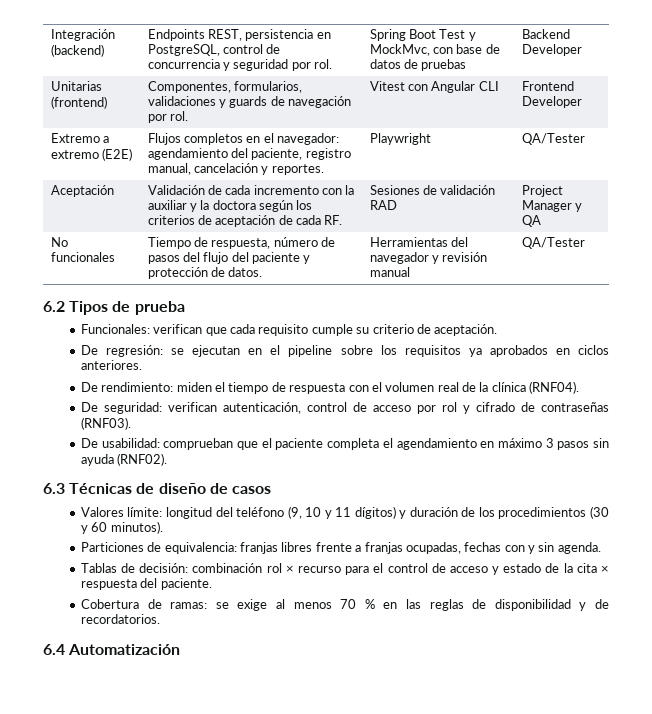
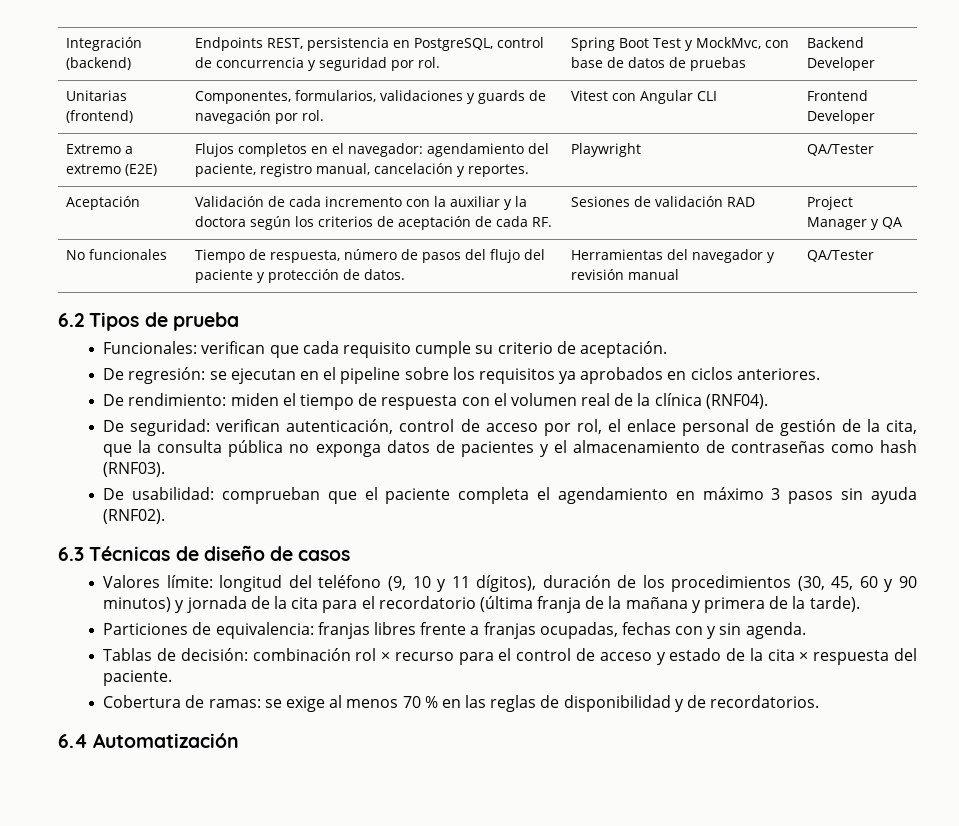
[441,402,609,414] rol y cifrado de contraseñas -> [576,419,918,436] [103,440,917,457] rol, el enlace personal de gestión de la cita, que la consulta pública no exponga datos de pacientes y el almacenamiento de contraseñas como hash
[354,506,407,519] dígitos) y -> [476,575,537,592] dígitos),
[590,506,610,519] [80,521,163,534] (30 y 60 minutos). -> [797,576,918,592] [103,596,860,613] (30, 45, 60 y 90 minutos) y jornada de la cita para el recordatorio (última franja de la mañana y primera de la tarde).

